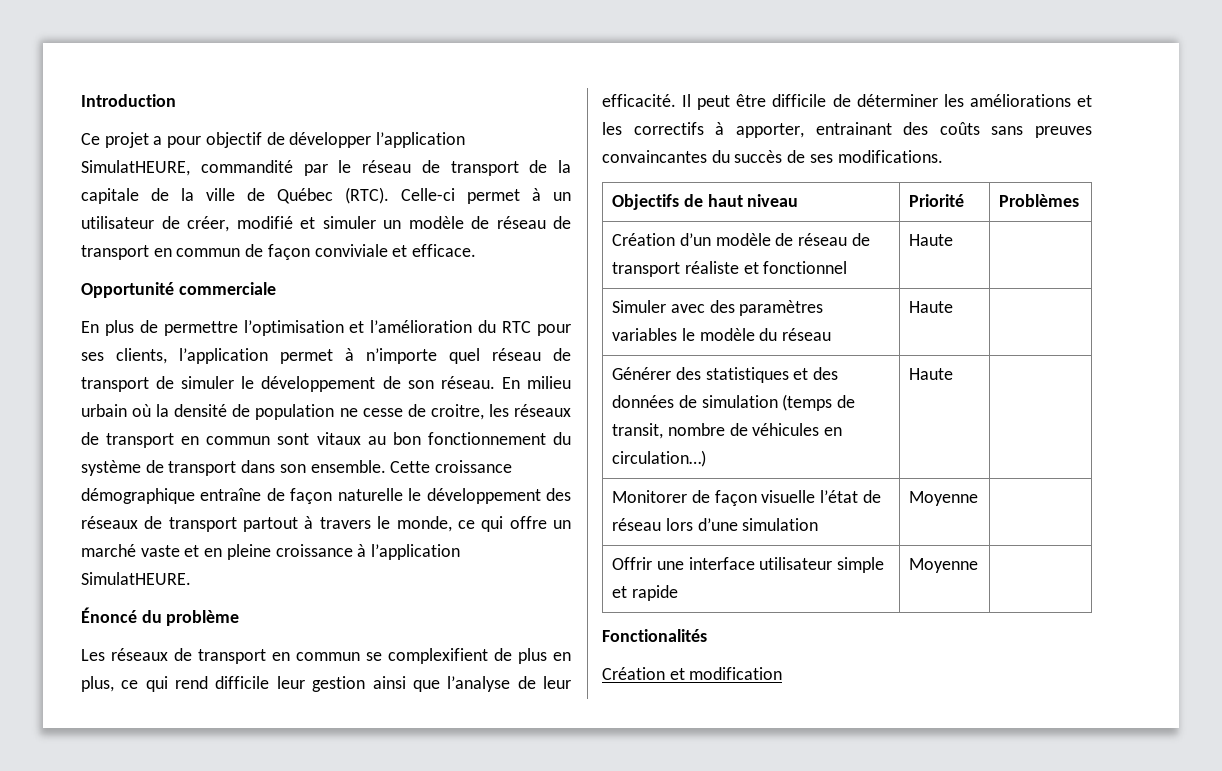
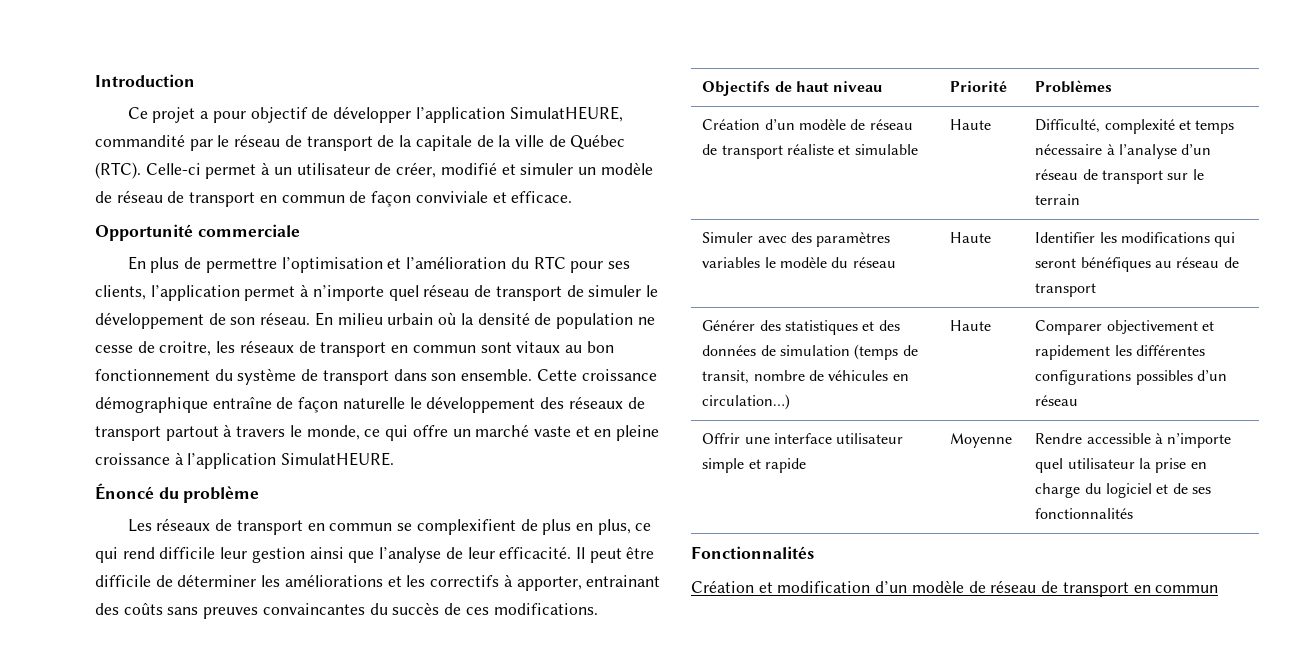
[809,154,833,163] ses -> [465,607,489,615] ces
[763,261,848,274] [909,234,954,246] fonctionnel | Haute | -> [854,144,918,155] [950,119,992,130] [1035,119,1235,134] [1035,144,1212,159] [1035,169,1204,184] [1035,194,1081,205] simulable | Haute | Difficulté, complexité et temps nécessaire à l’analyse d’un réseau de transport sur le terrain
(954, 307) none -> [1035,232,1236,247] [1035,257,1239,272] [1035,283,1097,297] Identifier les modifications qui seront bénéfiques au réseau de transport
[612,490,881,506] [612,518,819,531] [909,491,979,506] // Monitorer de façon visuelle l’état de réseau lors d’une simulation | Moyenne | -> [1035,320,1215,335] [1035,345,1206,360] [1035,370,1228,385] [1035,395,1079,406] Comparer objectivement et rapidement les différentes configurations possibles d’un réseau
[602,629,707,642] [602,667,783,680] // Fonctionalités // Création et modification -> [1035,433,1232,448] [1035,458,1207,473] [1035,483,1211,498] [1035,508,1134,519] [691,546,814,559] [691,580,1219,597] Rendre accessible à n’importe quel utilisateur la prise en charge du logiciel et de ses fonctionnalités // Fonctionnalités // Création et modification d’un modèle de réseau de transport en commun

